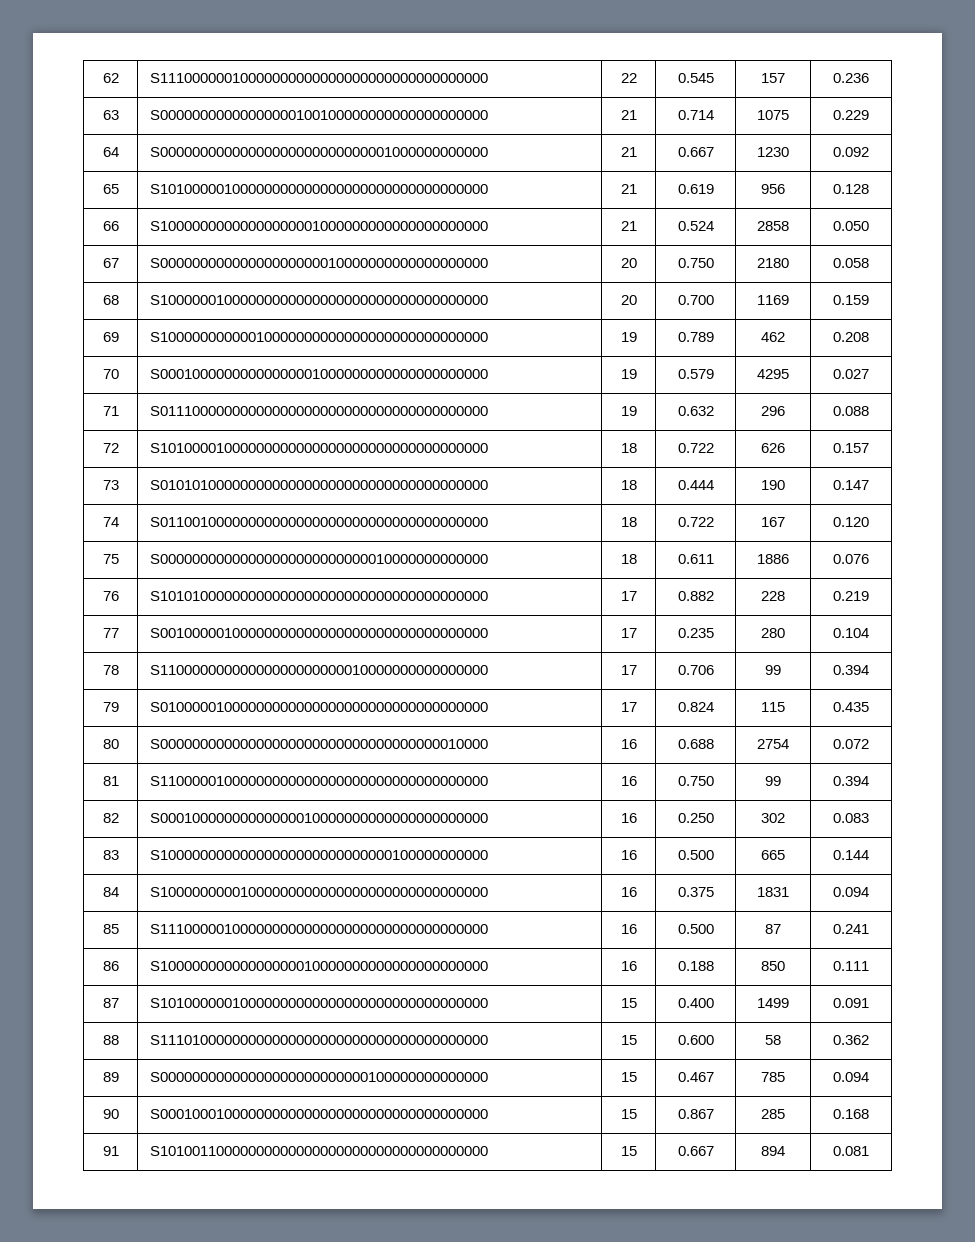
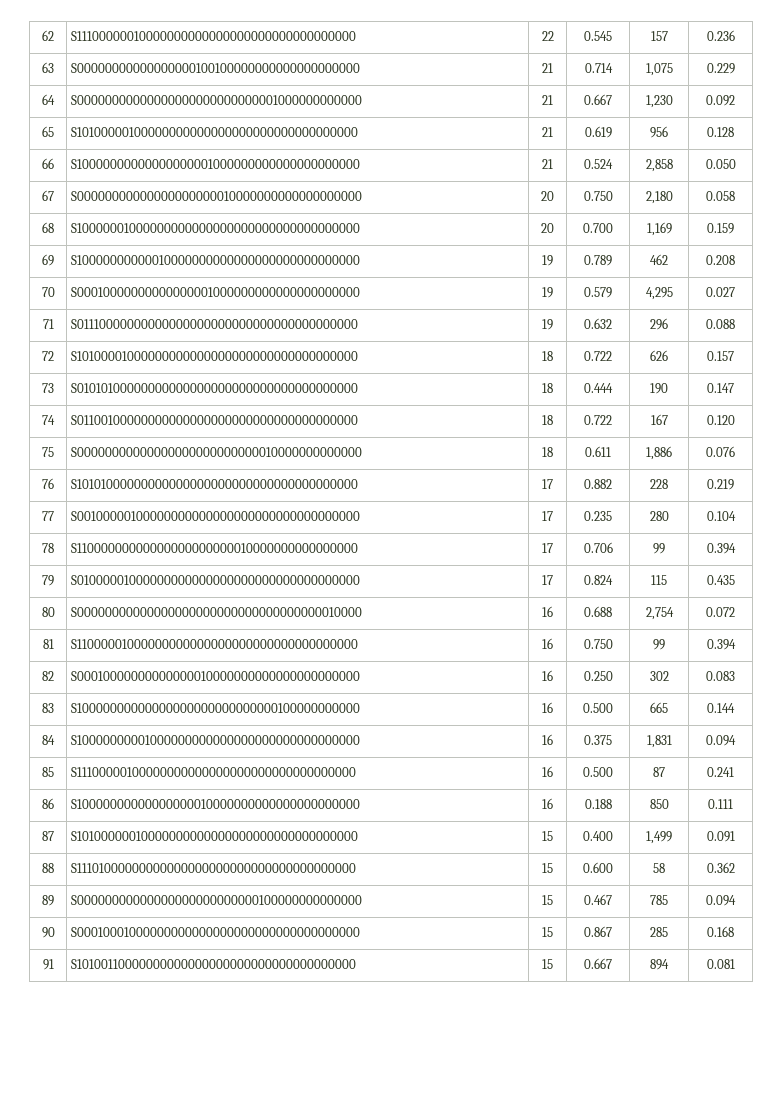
[757,110,789,120] 1075 -> [645,63,673,76] 1,075
[757,147,789,157] 1230 -> [645,95,673,108] 1,230
[757,221,789,231] 2858 -> [645,159,673,172] 2,858
[757,258,789,268] 2180 -> [645,191,673,204] 2,180
[757,295,789,305] 1169 -> [646,222,672,236] 1,169
[757,369,789,379] 4295 -> [645,287,673,300] 4,295
[757,554,789,564] 1886 -> [646,446,672,460] 1,886
[757,739,789,749] 2754 -> [645,607,674,620] 2,754
[757,887,789,897] 1831 -> [646,735,672,748] 1,831
[757,998,789,1008] 1499 -> [646,831,672,844] 1,499

